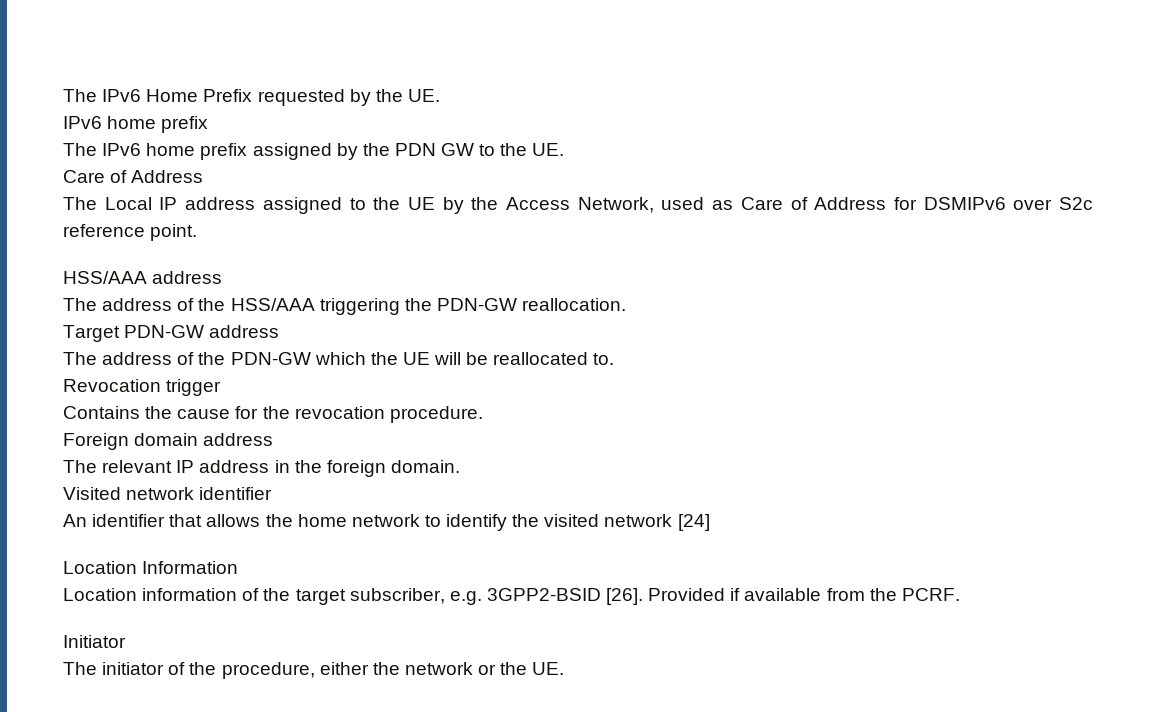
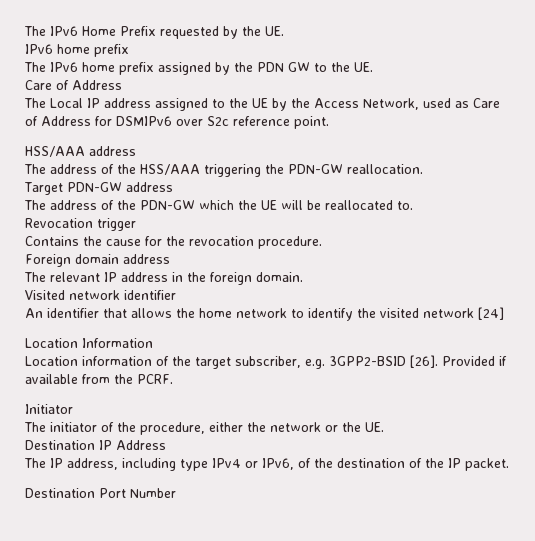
(565, 668) none -> [25,440,166,450] [24,458,509,471] [25,488,176,498] // Destination IP Address // The IP address, including type IPv4 or IPv6, of the destination of the IP packet. // Destination Port Number

